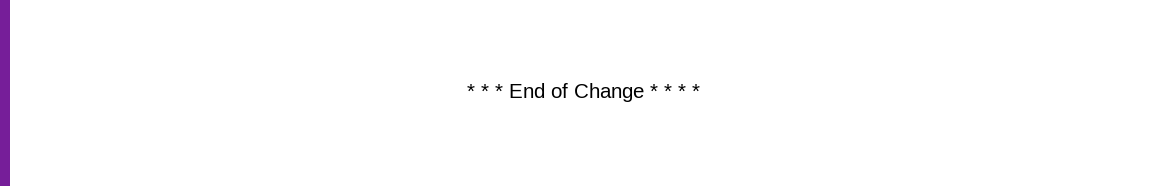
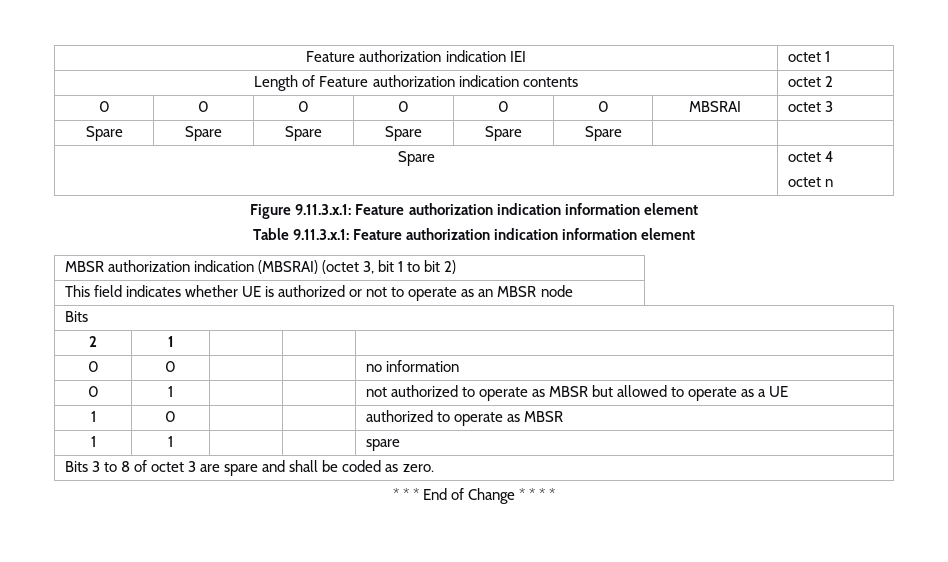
(466, 91) none -> [306,50,526,62] [787,51,830,62] [254,75,578,91] [787,76,833,87] [98,101,110,112] [198,101,210,112] [298,101,309,112] [398,101,409,112] [498,101,509,112] [597,101,609,112] [689,101,741,112] [787,101,833,112] [85,126,123,141] [185,126,222,141] [285,126,322,141] [385,126,422,141] [485,126,522,141] [584,126,622,141] [397,151,435,166] [787,151,833,162] [787,177,833,187] [250,203,698,219] [252,228,696,240] [64,260,457,274] [64,285,573,301] [64,311,88,322] [89,336,97,347] [167,336,174,347] [87,361,99,372] [165,361,176,372] [365,360,459,372] [87,386,99,397] [168,386,173,397] [365,385,789,401] [90,411,96,422] [165,411,176,422] [365,410,564,426] [90,436,96,447] [168,436,173,447] [365,439,400,451] [64,460,434,476] Feature authorization indication IEI | octet 1 // Length of Feature authorization indication contents | octet 2 // 0 | 0 | 0 | 0 | 0 | 0 | MBSRAI | octet 3 // Spare | Spare | Spare | Spare | Spare | Spare | | // Spare | octet 4 // octet n // Figure 9.11.3.x.1: Feature authorization indication information element // Table 9.11.3.x.1: Feature authorization indication information element // MBSR authorization indication (MBSRAI) (octet 3, bit 1 to bit 2) // This field indicates whether UE is authorized or not to operate as an MBSR node // Bits // 2 | 1 | | | // 0 | 0 | | | no information // 0 | 1 | | | not authorized to operate as MBSR but allowed to operate as a UE // 1 | 0 | | | authorized to operate as MBSR // 1 | 1 | | | spare // Bits 3 to 8 of octet 3 are spare and shall be coded as zero. //

